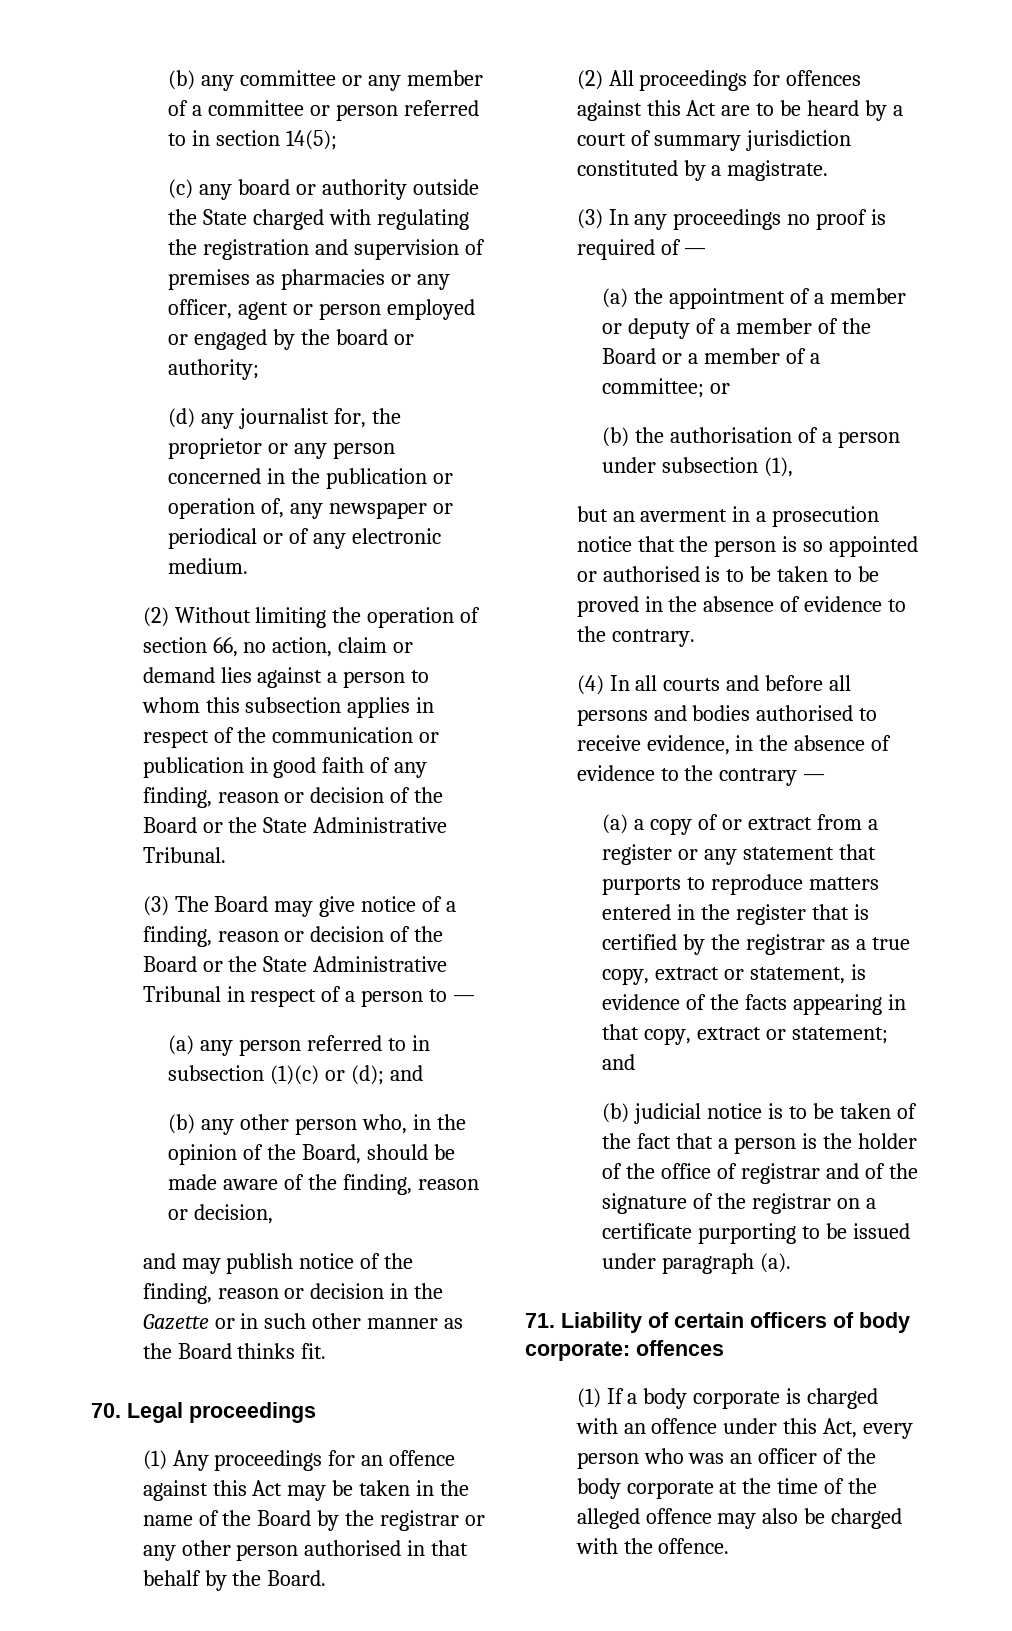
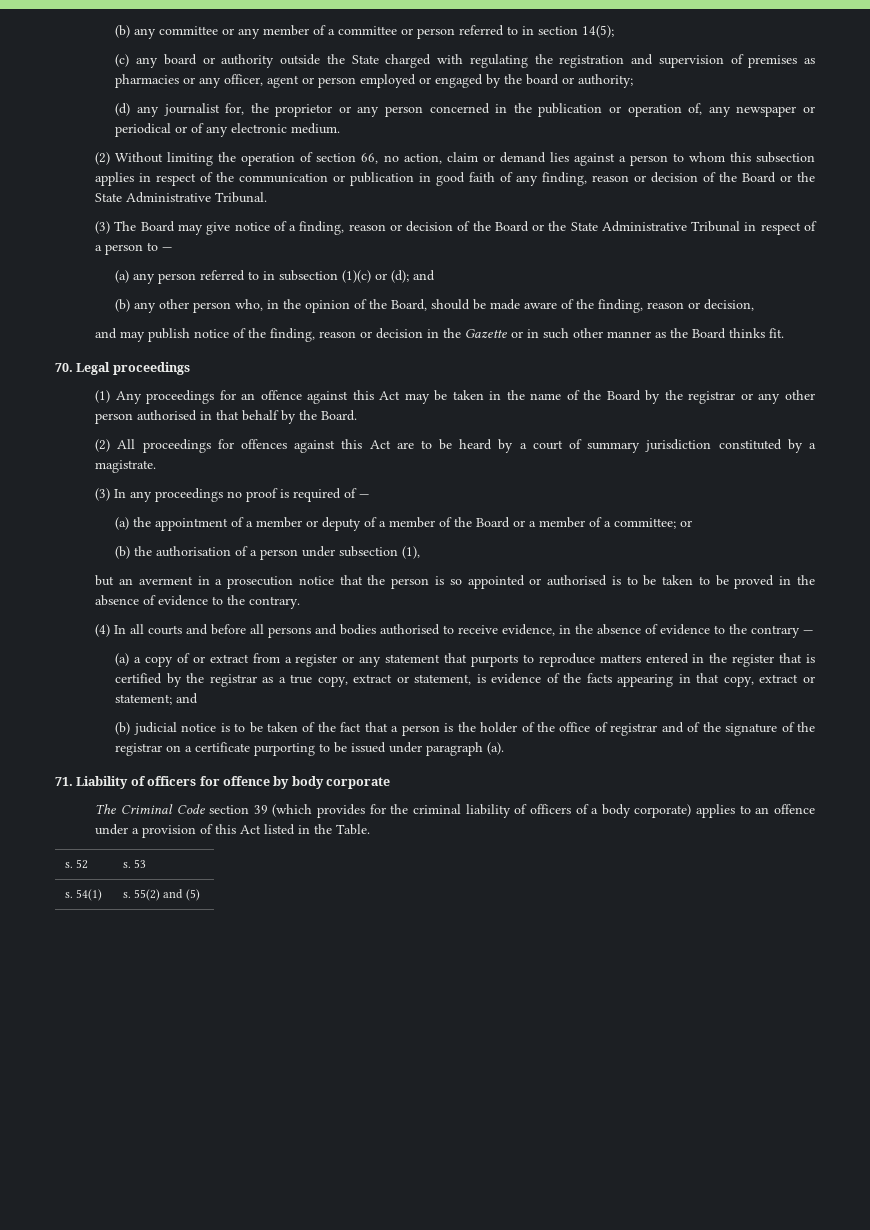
[674,1312,910,1333] [525,1340,724,1361] [576,1388,879,1409] [575,1418,914,1439] [576,1448,877,1469] [576,1478,878,1499] [576,1508,903,1529] [575,1538,730,1554] certain officers of body corporate: offences // (1) If a body corporate is charged with an offence under this Act, every person who was an officer of the body corporate at the time of the alleged offence may also be charged with the offence. -> [147,776,390,789] [95,804,815,818] [95,824,371,838] [64,859,88,869] [122,859,146,868] [64,889,102,901] [122,889,200,901] officers for offence by body corporate // The Criminal Code section 39 (which provides for the criminal liability of officers of a body corporate) applies to an offence under a provision of this Act listed in the Table. // s. 52 | s. 53 // s. 54(1) | s. 55(2) and (5)

